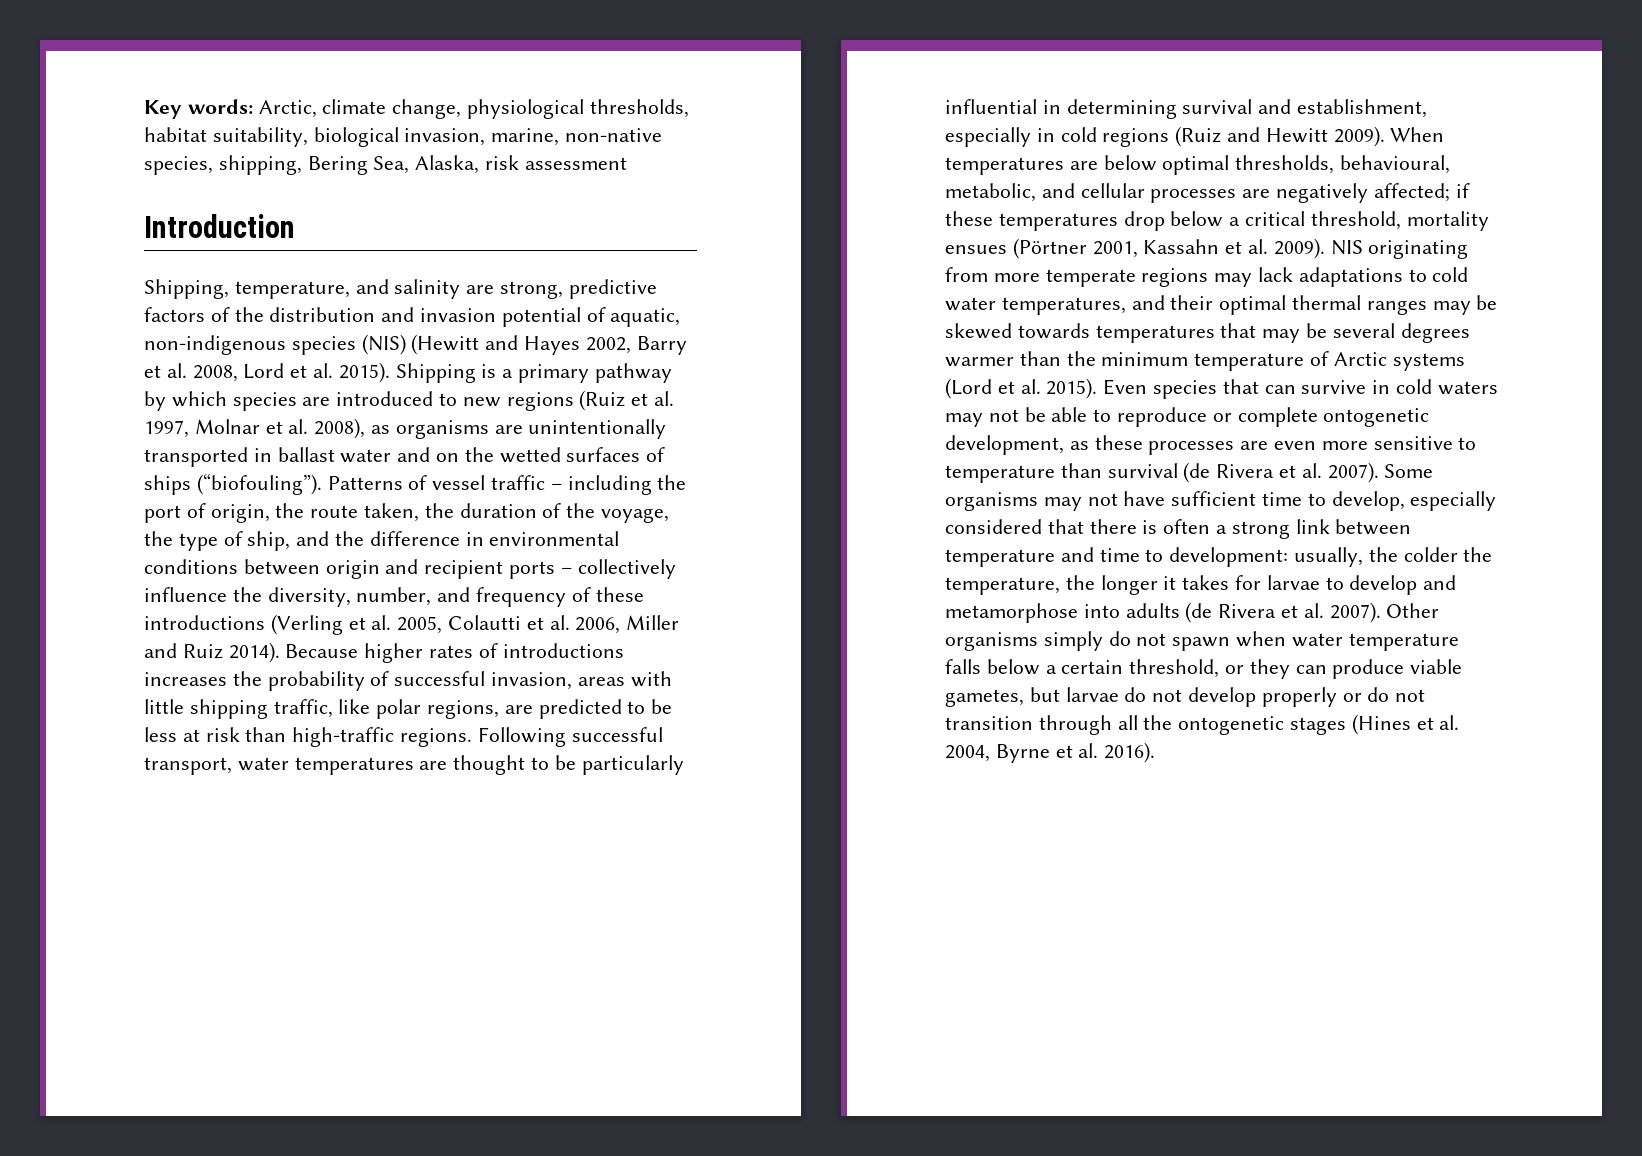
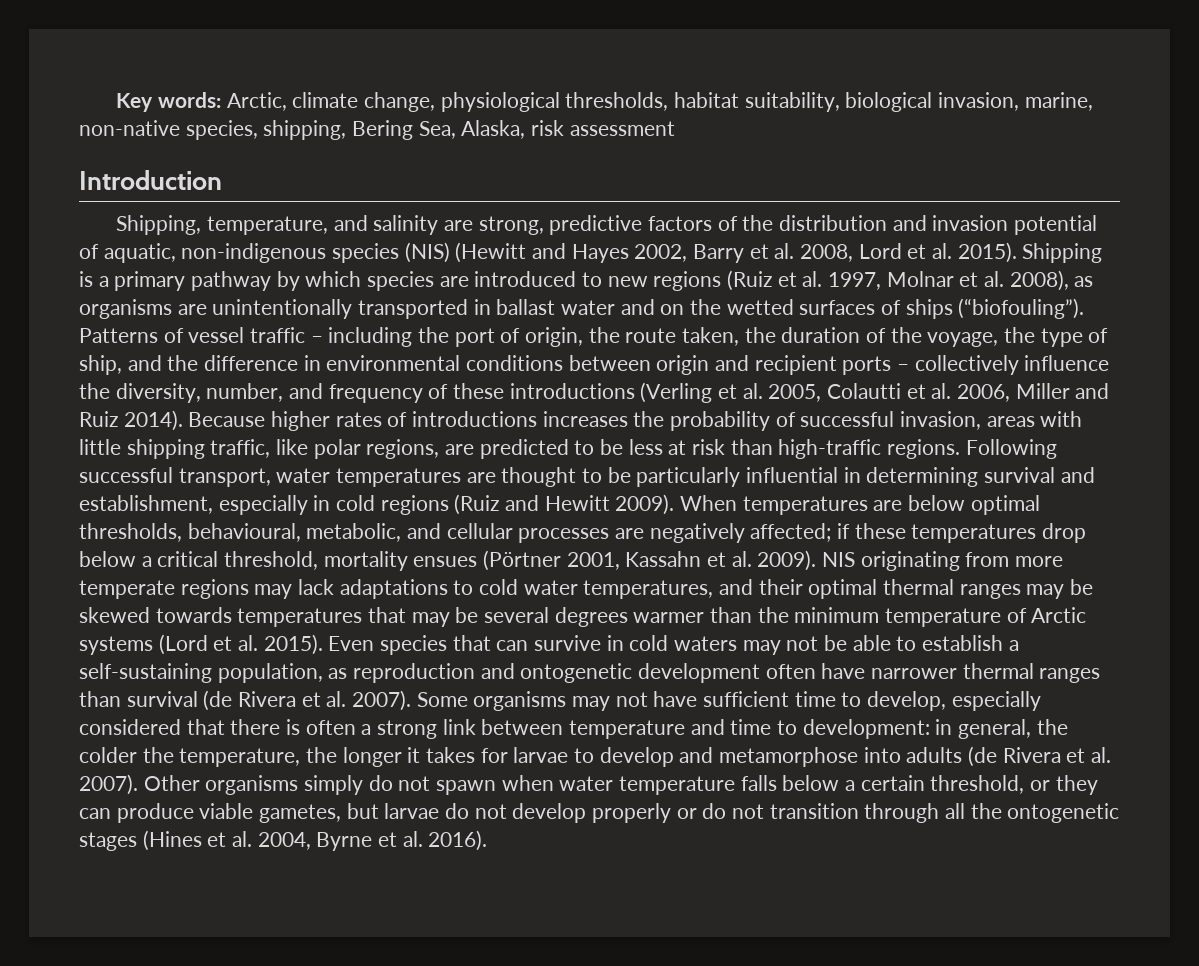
[1117,407,1430,427] [945,435,1477,455] [945,465,1055,483] reproduce or complete ontogenetic development, as these processes are even more sensitive to temperature -> [922,635,1019,651] [79,663,1101,683] establish a self-sustaining population, as reproduction and ontogenetic development often have narrower thermal ranges
[1294,547,1364,567] usually, -> [935,719,1032,739] in general,

